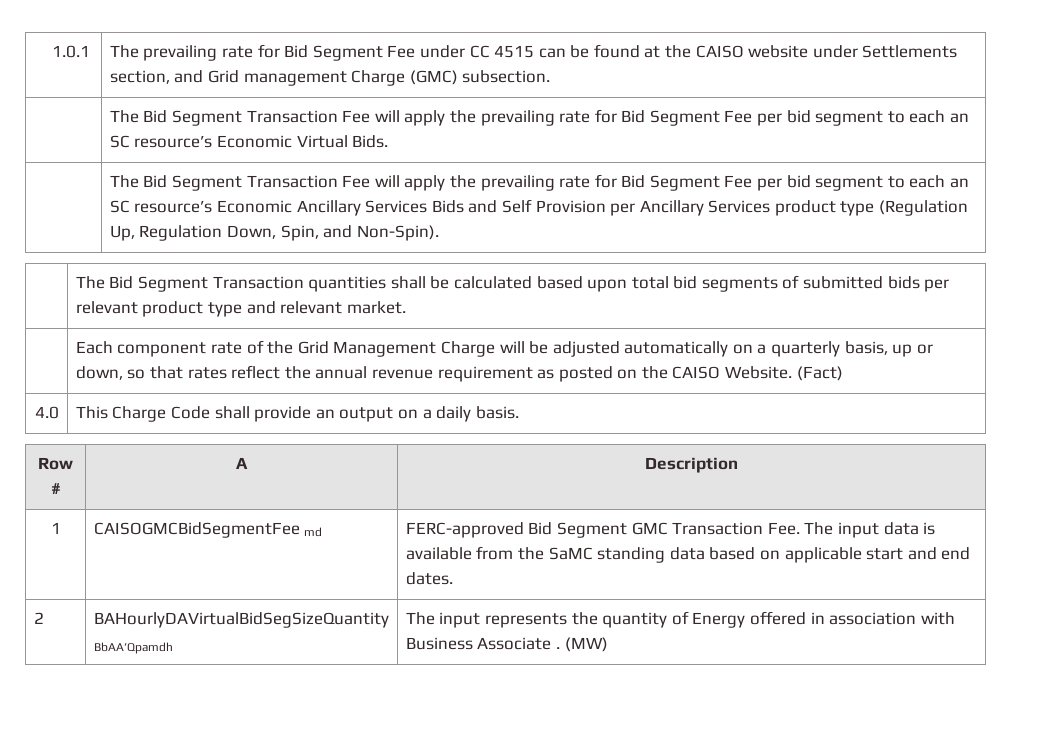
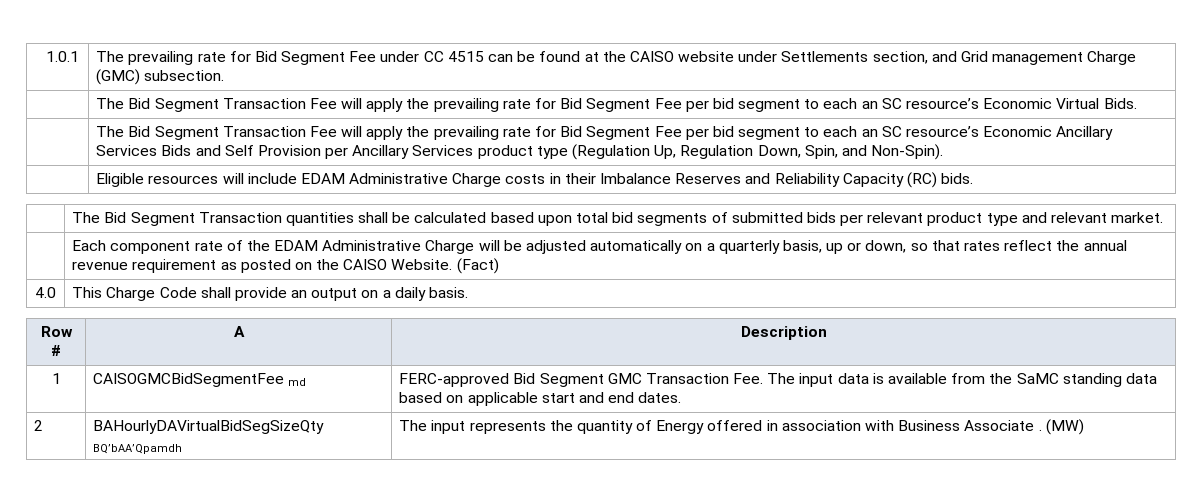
(439, 233) none -> [96,172,974,188] // | Eligible resources will include EDAM Administrative Charge costs in their Imbalance Reserves and Reliability Capacity (RC) bids.
[297,341,437,357] Grid Management -> [274,240,422,251] EDAM Administrative
[93,612,389,628] [93,642,173,654] BAHourlyDAVirtualBidSegSizeQuantity BbAA’Qpamdh -> [93,420,325,434] [93,444,183,454] BAHourlyDAVirtualBidSegSizeQty BQ’bAA’Qpamdh

